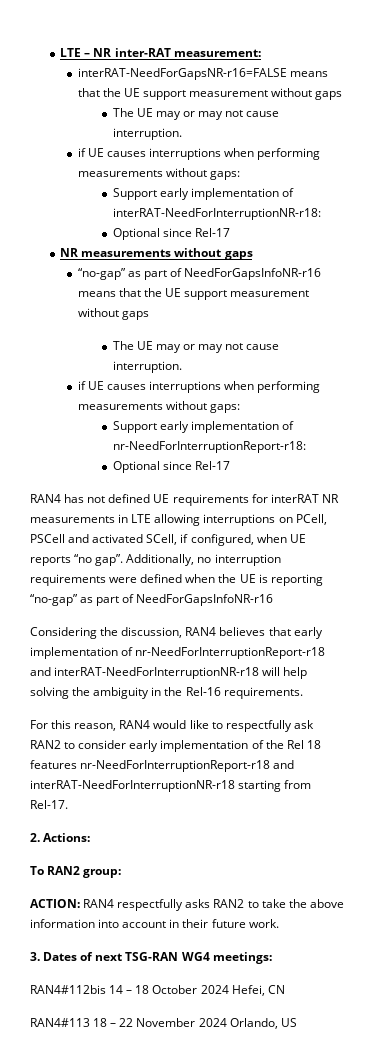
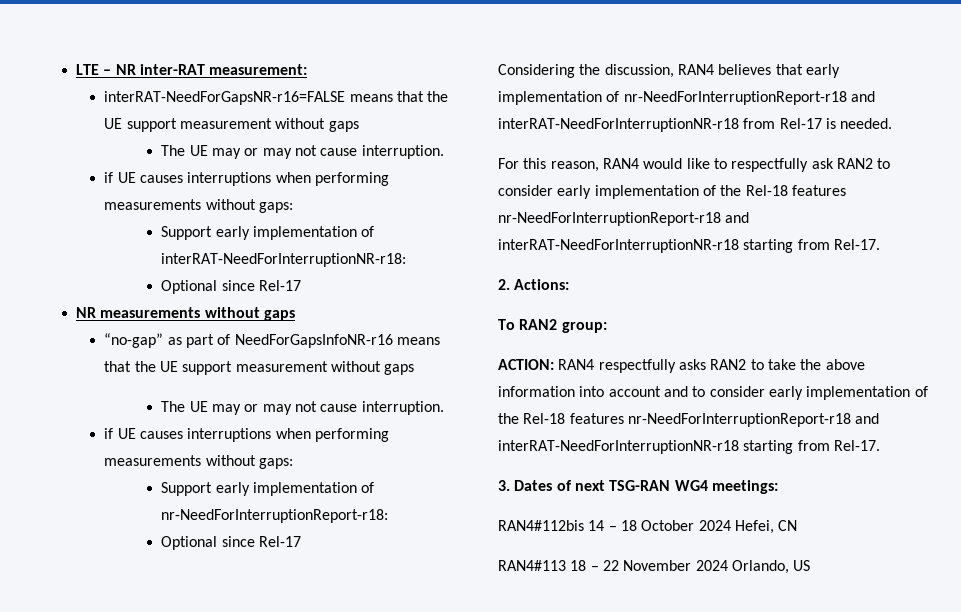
[30,494,339,506] [30,514,327,526] [30,534,306,546] [30,554,281,566] [30,574,323,586] [30,594,274,606] // RAN4 has not defined UE requirements for interRAT NR measurements in LTE allowing interruptions on PCell, PSCell and activated SCell, if configured, when UE reports “no gap”. Additionally, no interruption requirements were defined when the UE is reporting “no-gap” as part of NeedForGapsInfoNR-r16 -> (301, 541) none
[262,667,308,679] [30,687,303,699] will help solving the ambiguity in the Rel-16 requirements. -> [743,118,893,129] from Rel-17 is needed.
[286,740,321,749] Rel 18 -> [745,185,788,196] Rel-18
[169,919,279,928] in their future work. -> [663,386,928,400] [498,413,880,427] [498,440,880,454] and to consider early implementation of the Rel-18 features nr-NeedForInterruptionReport-r18 and interRAT-NeedForInterruptionNR-r18 starting from Rel-17.

